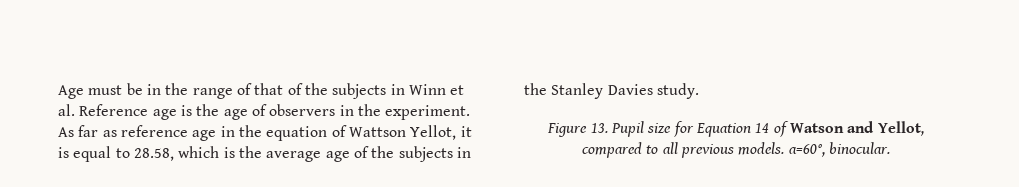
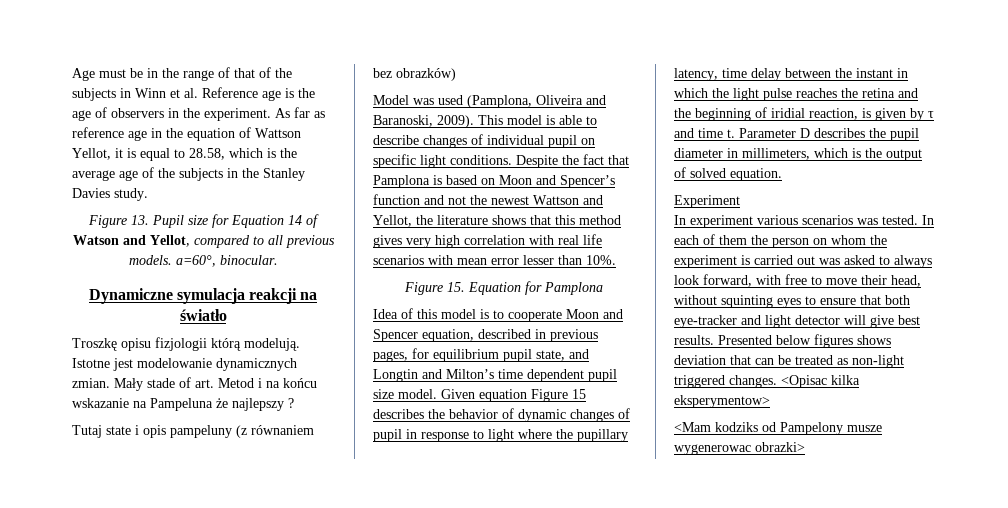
(890, 148) none -> [88,288,318,304] [179,309,227,321] [72,337,300,351] [72,358,297,371] [72,377,317,391] [72,398,294,411] [72,425,314,438] [373,68,456,81] [373,95,606,108] [373,115,597,128] [373,134,595,148] [373,154,629,168] [373,175,615,188] [373,194,603,205] [373,215,621,227] [373,234,602,248] [373,255,616,265] [404,281,603,295] [373,308,623,322] [373,329,598,342] [373,348,589,362] [373,369,617,382] [373,389,586,402] [373,408,630,422] [373,429,628,442] [674,68,908,81] [674,88,918,101] [674,107,934,121] [674,128,919,141] [674,148,922,161] [674,167,782,181] [674,195,740,208] [674,215,934,228] [674,234,887,248] [674,255,932,268] [674,274,921,287] [674,295,910,308] [674,315,920,328] [674,334,891,348] [674,355,904,368] [674,375,860,388] [674,395,770,408] [674,422,882,435] [674,442,805,455] // Dynamiczne symulacja reakcji na światło // Troszkę opisu fizjologii którą modelują. Istotne jest modelowanie dynamicznych zmian. Mały stade of art. Metod i na końcu wskazanie na Pampeluna że najlepszy ? // Tutaj state i opis pampeluny (z równaniem bez obrazków) // Model was used (Pamplona, Oliveira and Baranoski, 2009). This model is able to describe changes of individual pupil on specific light conditions. Despite the fact that Pamplona is based on Moon and Spencer’s function and not the newest Wattson and Yellot, the literature shows that this method gives very high correlation with real life scenarios with mean error lesser than 10%. // Figure 15. Equation for Pamplona // Idea of this model is to cooperate Moon and Spencer equation, described in previous pages, for equilibrium pupil state, and Longtin and Milton’s time dependent pupil size model. Given equation Figure 15 describes the behavior of dynamic changes of pupil in response to light where the pupillary latency, time delay between the instant in which the light pulse reaches the retina and the beginning of iridial reaction, is given by τ and time t. Parameter D describes the pupil diameter in millimeters, which is the output of solved equation. // Experiment // In experiment various scenarios was tested. In each of them the person on whom the experiment is carried out was asked to always look forward, with free to move their head, without squinting eyes to ensure that both eye-tracker and light detector will give best results. Presented below figures shows deviation that can be treated as non-light triggered changes. <Opisac kilka eksperymentow> // <Mam kodziks od Pampelony musze wygenerowac obrazki>

